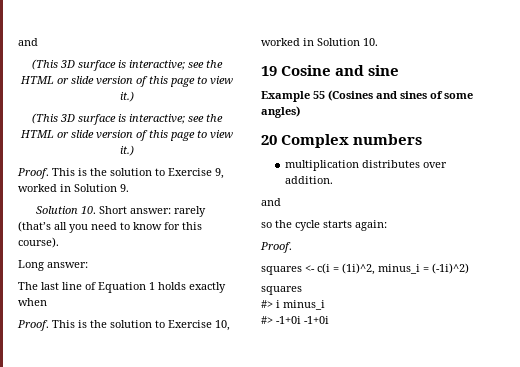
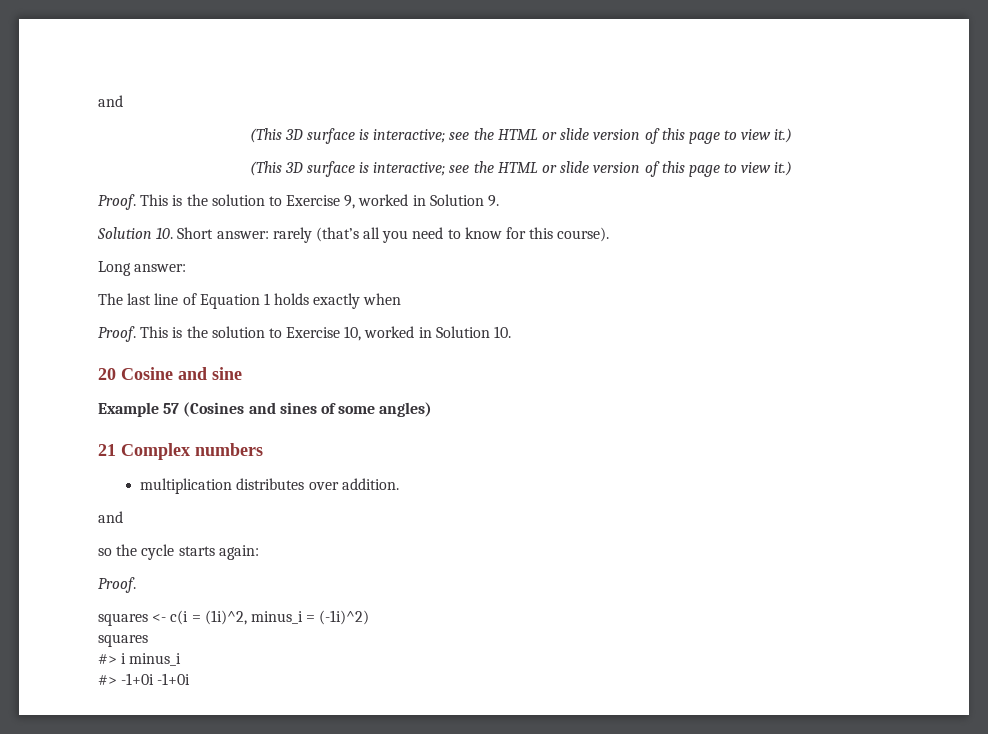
[261,66,277,76] 19 -> [98,368,116,380] 20
[313,91,325,99] 55 -> [163,403,180,414] 57
[261,135,277,145] 20 -> [98,444,116,456] 21

